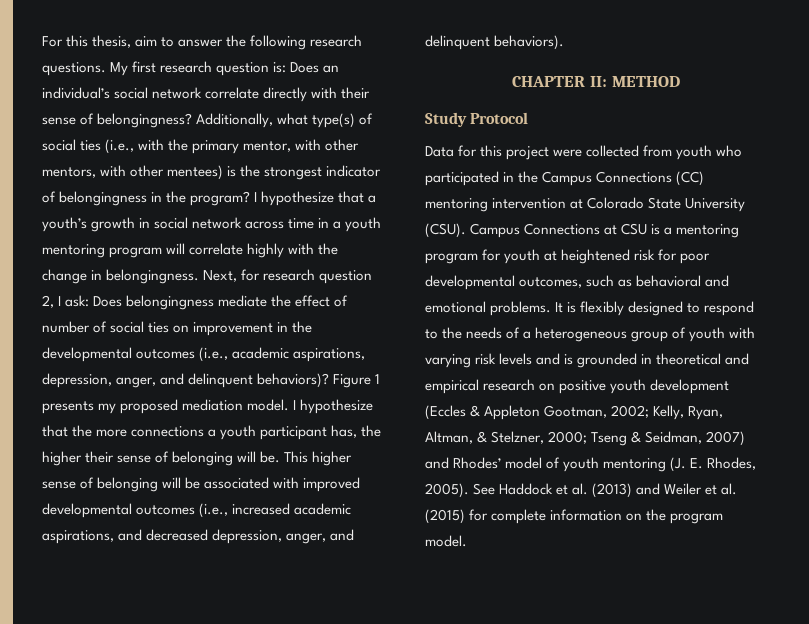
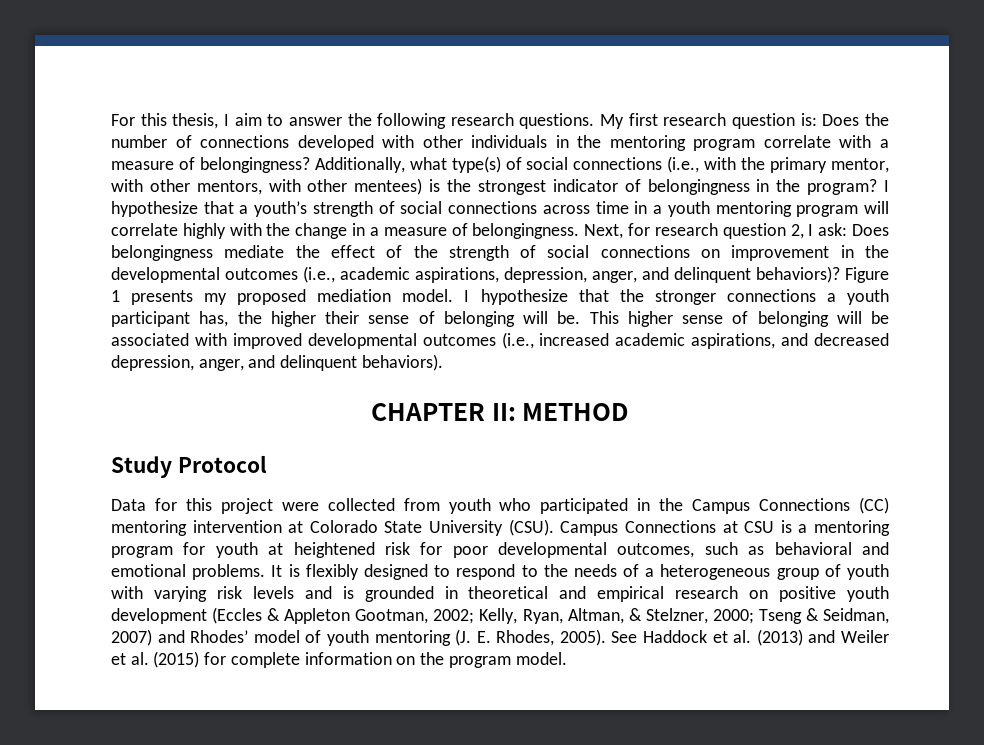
(132, 41) none -> [223,114,229,126] I
[323,65,340,73] [42,87,371,102] [42,117,76,125] an individual’s social network correlate directly with their sense -> [864,113,889,126] [111,135,890,151] [111,161,174,170] the number of connections developed with other individuals in the mentoring program correlate with a measure
[80,140,102,151] ties -> [573,157,663,170] connections
[91,217,243,232] growth in social network -> [312,201,538,217] strength of social connections
(103, 275) none -> [369,223,468,236] a measure of
[42,321,170,333] number of social ties -> [413,245,690,261] the strength of social connections
[96,429,128,437] more -> [654,290,716,305] stronger

